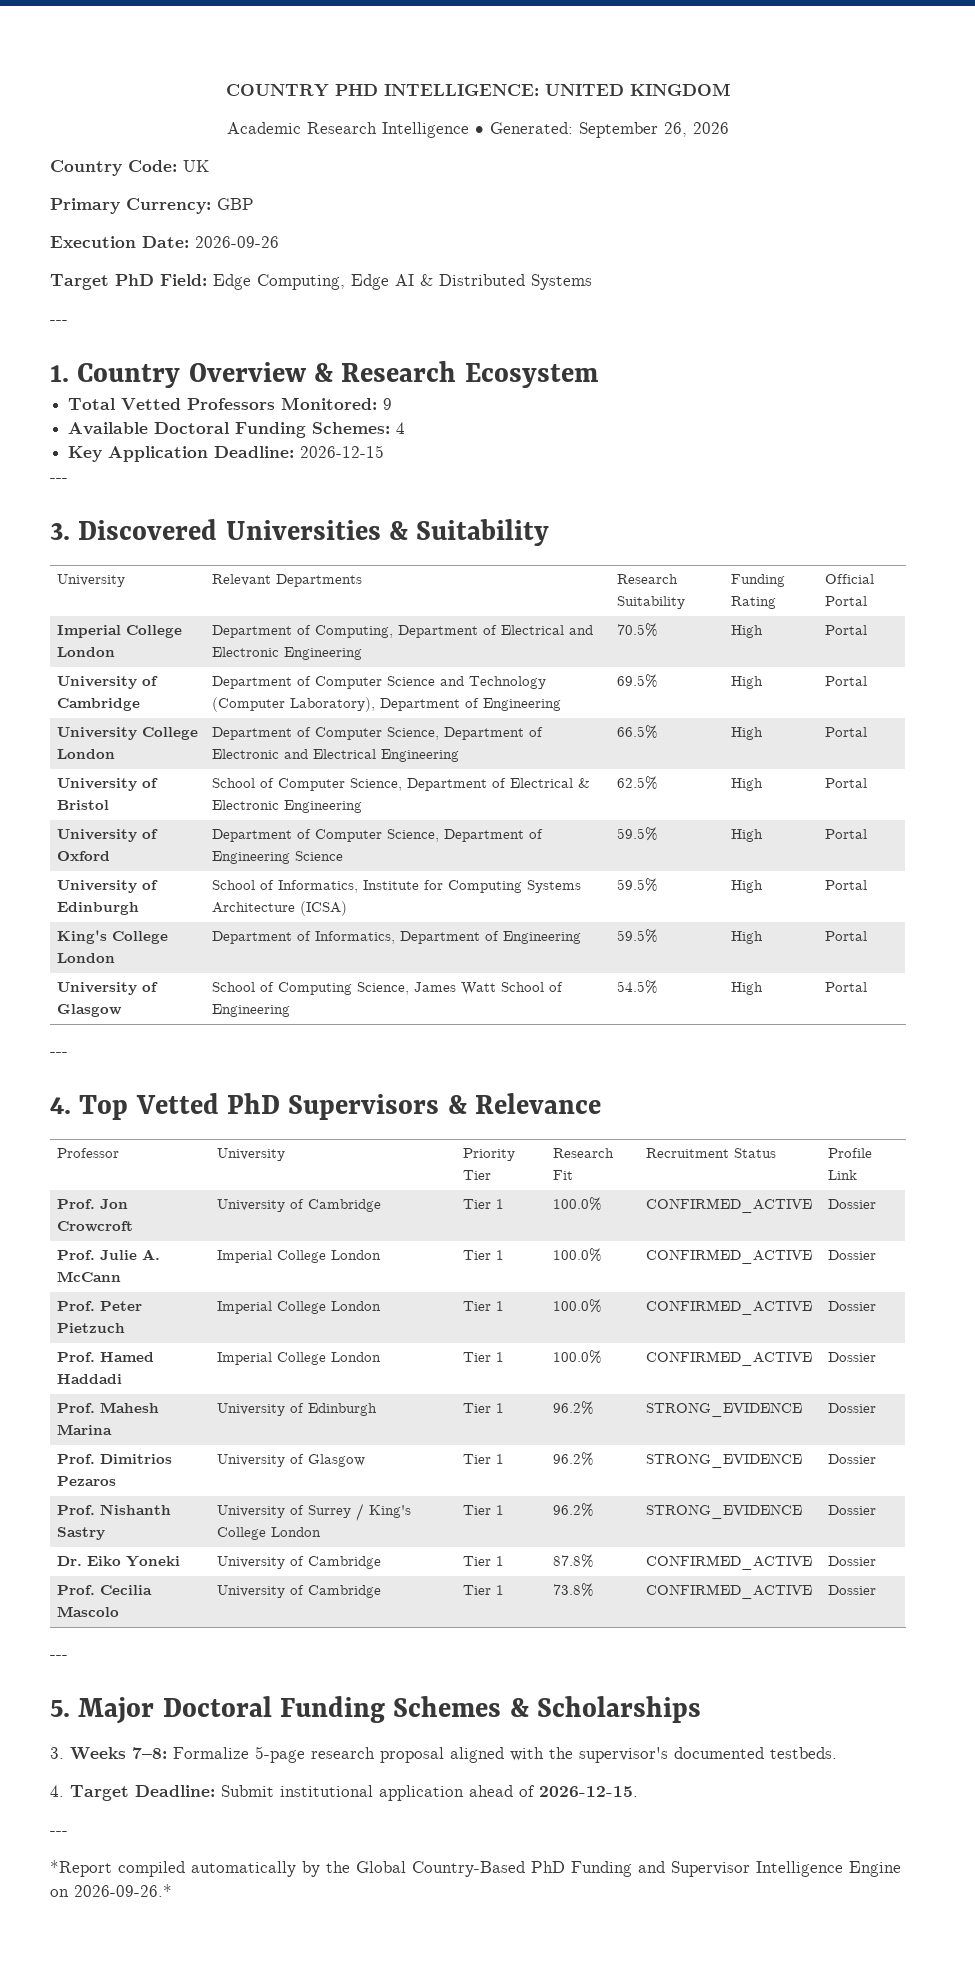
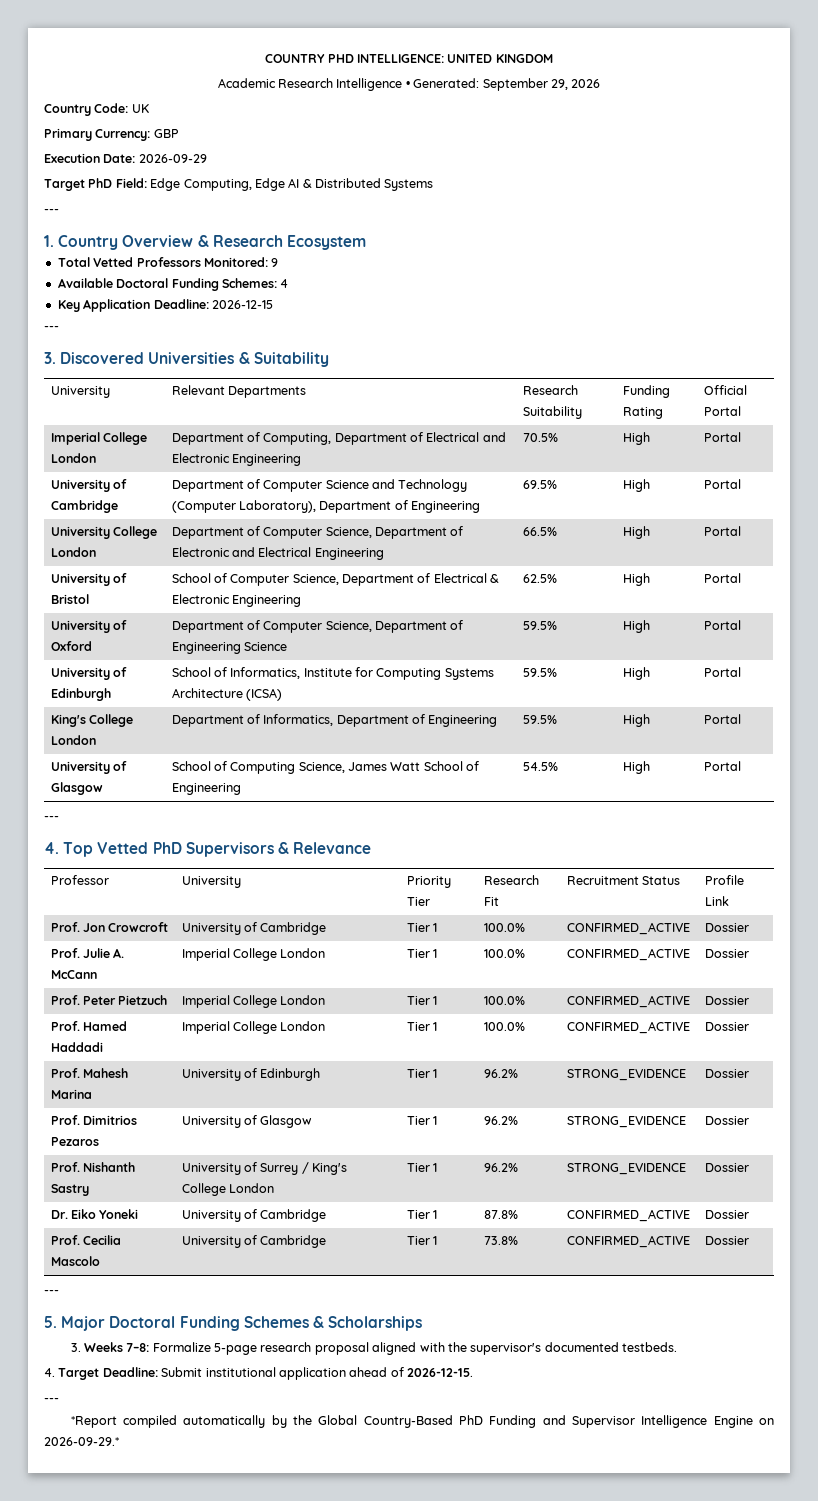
[664,122,687,137] 26, -> [550,79,568,90] 29,
[195,236,279,248] 2026-09-26 -> [138,154,207,163] 2026-09-29
[74,1884,172,1897] 2026-09-26.* -> [44,1437,119,1446] 2026-09-29.*

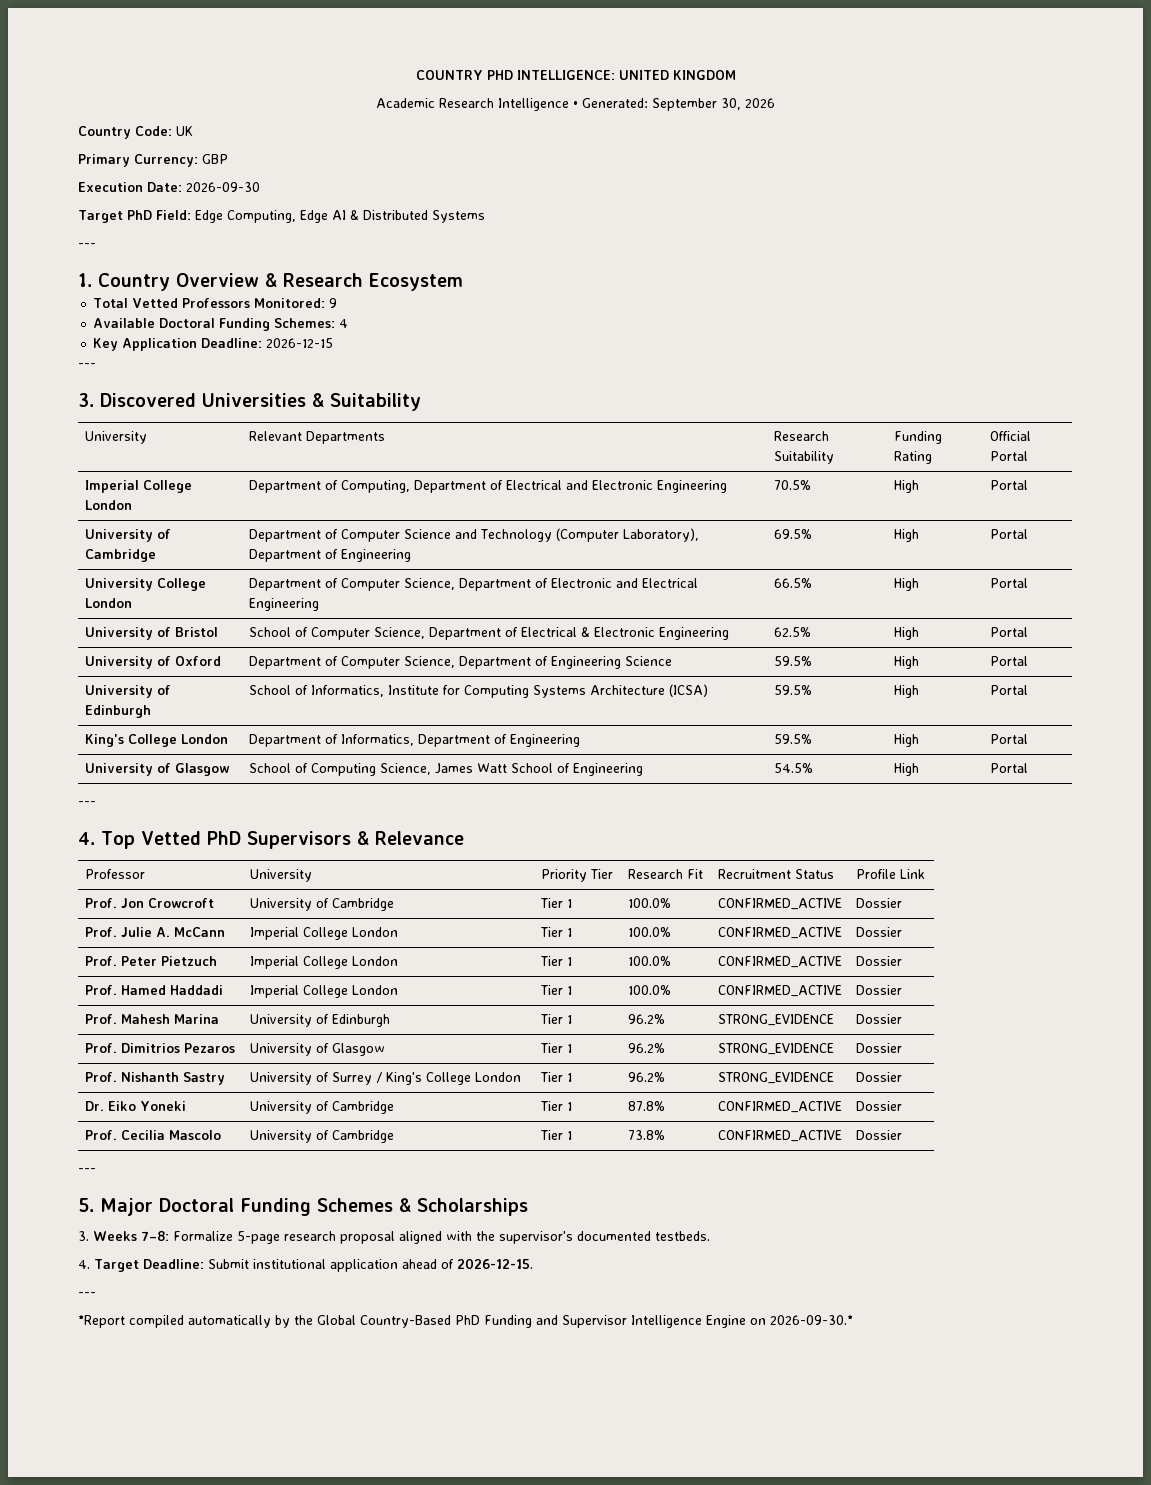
[550,79,568,90] 29, -> [721,98,741,110] 30,
[138,154,207,163] 2026-09-29 -> [186,182,260,192] 2026-09-30
[44,1437,119,1446] 2026-09-29.* -> [770,1315,853,1325] 2026-09-30.*

